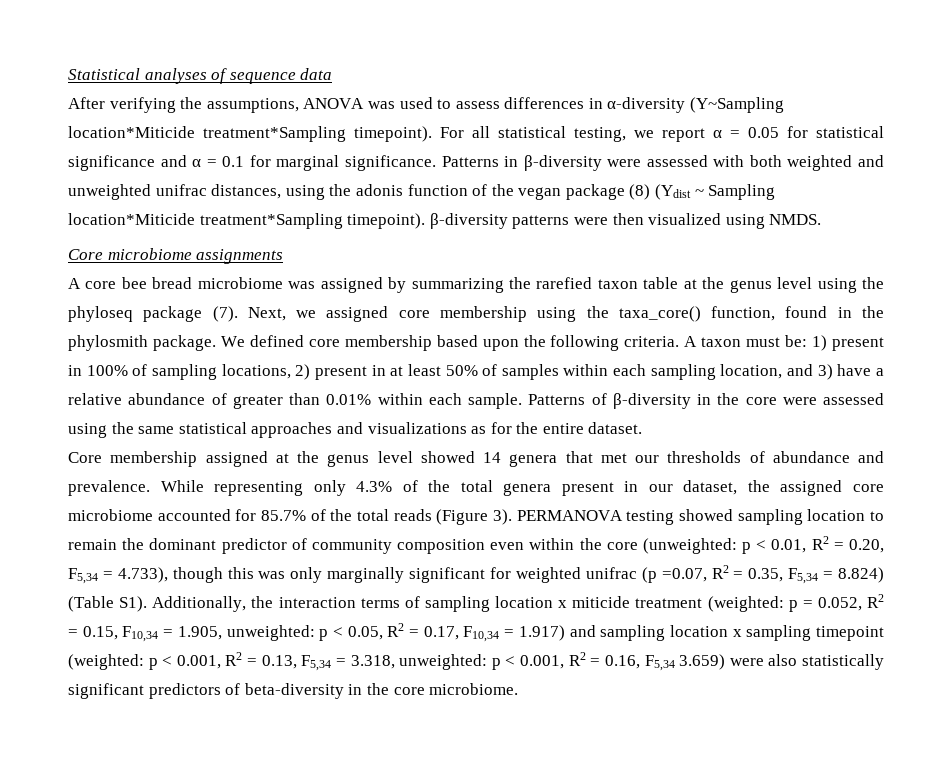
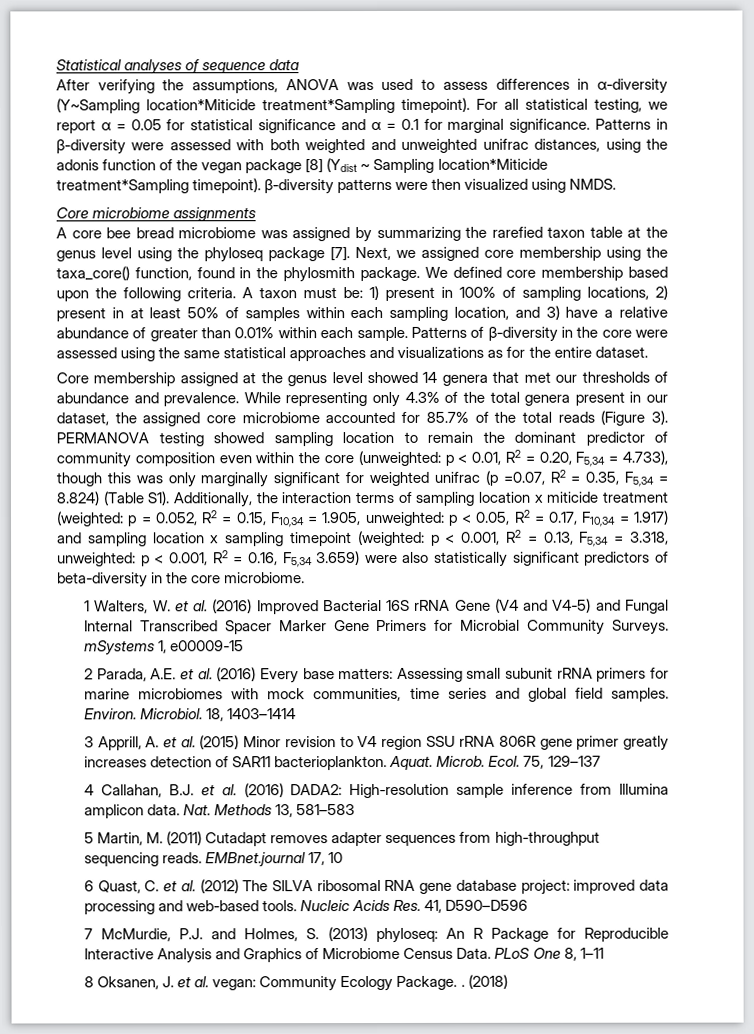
[629,184,651,200] (8) -> [305,158,324,174] [8]
[212,306,238,322] (7). -> [330,246,350,262] [7].
(519, 689) none -> [84,598,669,615] [84,619,670,635] [84,640,245,656] [84,667,670,684] [84,687,669,702] [84,708,297,722] [84,735,669,751] [84,755,601,771] [84,783,670,799] [84,804,356,819] [84,831,600,847] [84,852,344,868] [84,879,670,895] [84,899,529,915] [84,927,670,944] [84,947,604,964] [84,974,508,992] // 1 Walters, W. et al. (2016) Improved Bacterial 16S rRNA Gene (V4 and V4-5) and Fungal Internal Transcribed Spacer Marker Gene Primers for Microbial Community Surveys. mSystems 1, e00009-15 // 2 Parada, A.E. et al. (2016) Every base matters: Assessing small subunit rRNA primers for marine microbiomes with mock communities, time series and global field samples. Environ. Microbiol. 18, 1403–1414 // 3 Apprill, A. et al. (2015) Minor revision to V4 region SSU rRNA 806R gene primer greatly increases detection of SAR11 bacterioplankton. Aquat. Microb. Ecol. 75, 129–137 // 4 Callahan, B.J. et al. (2016) DADA2: High-resolution sample inference from Illumina amplicon data. Nat. Methods 13, 581–583 // 5 Martin, M. (2011) Cutadapt removes adapter sequences from high-throughput sequencing reads. EMBnet.journal 17, 10 // 6 Quast, C. et al. (2012) The SILVA ribosomal RNA gene database project: improved data processing and web-based tools. Nucleic Acids Res. 41, D590–D596 // 7 McMurdie, P.J. and Holmes, S. (2013) phyloseq: An R Package for Reproducible Interactive Analysis and Graphics of Microbiome Census Data. PLoS One 8, 1–11 // 8 Oksanen, J. et al. vegan: Community Ecology Package. . (2018)

